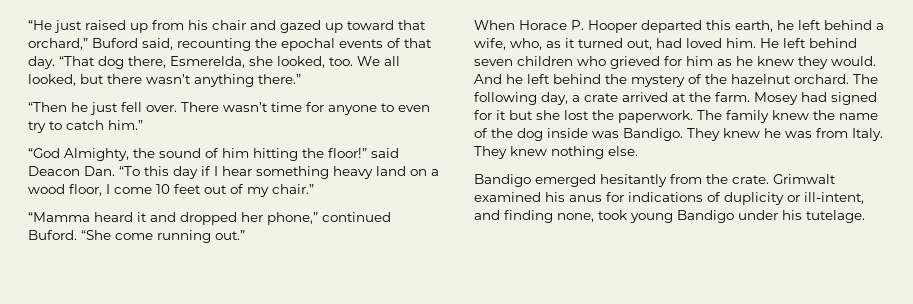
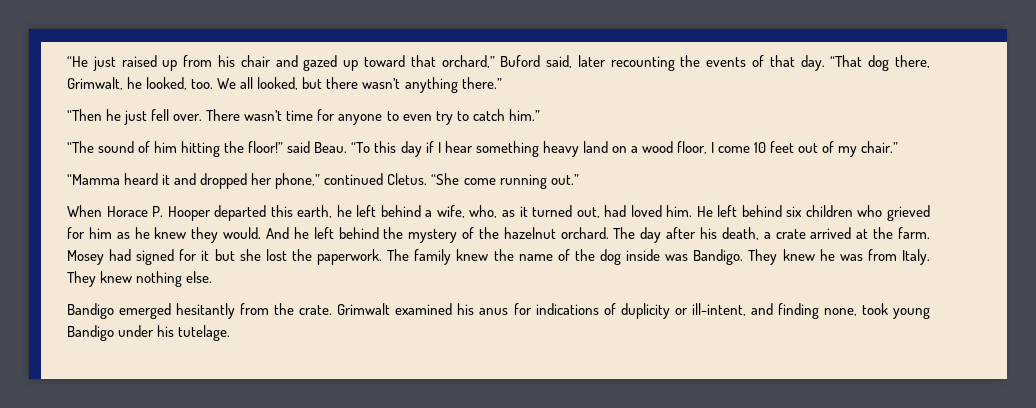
(173, 44) none -> [577,55,606,67] later
[281,38,335,51] epochal -> (701, 61) none
[170,56,273,68] Esmerelda, she -> [67,77,143,90] Grimwalt, he
[28,148,155,161] “God Almighty, the -> [67,141,94,153] “The
[28,166,115,176] Deacon Dan. -> [314,142,348,153] Beau.
[28,230,77,240] Buford. -> [387,173,428,185] Cletus.
[474,59,513,66] seven -> [786,206,803,217] six
[474,92,568,105] following day, -> [640,227,759,243] day after his death,

